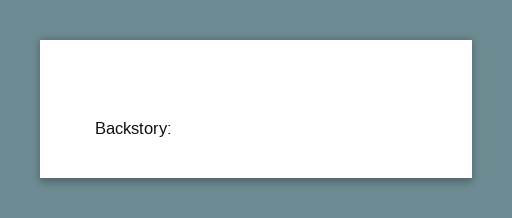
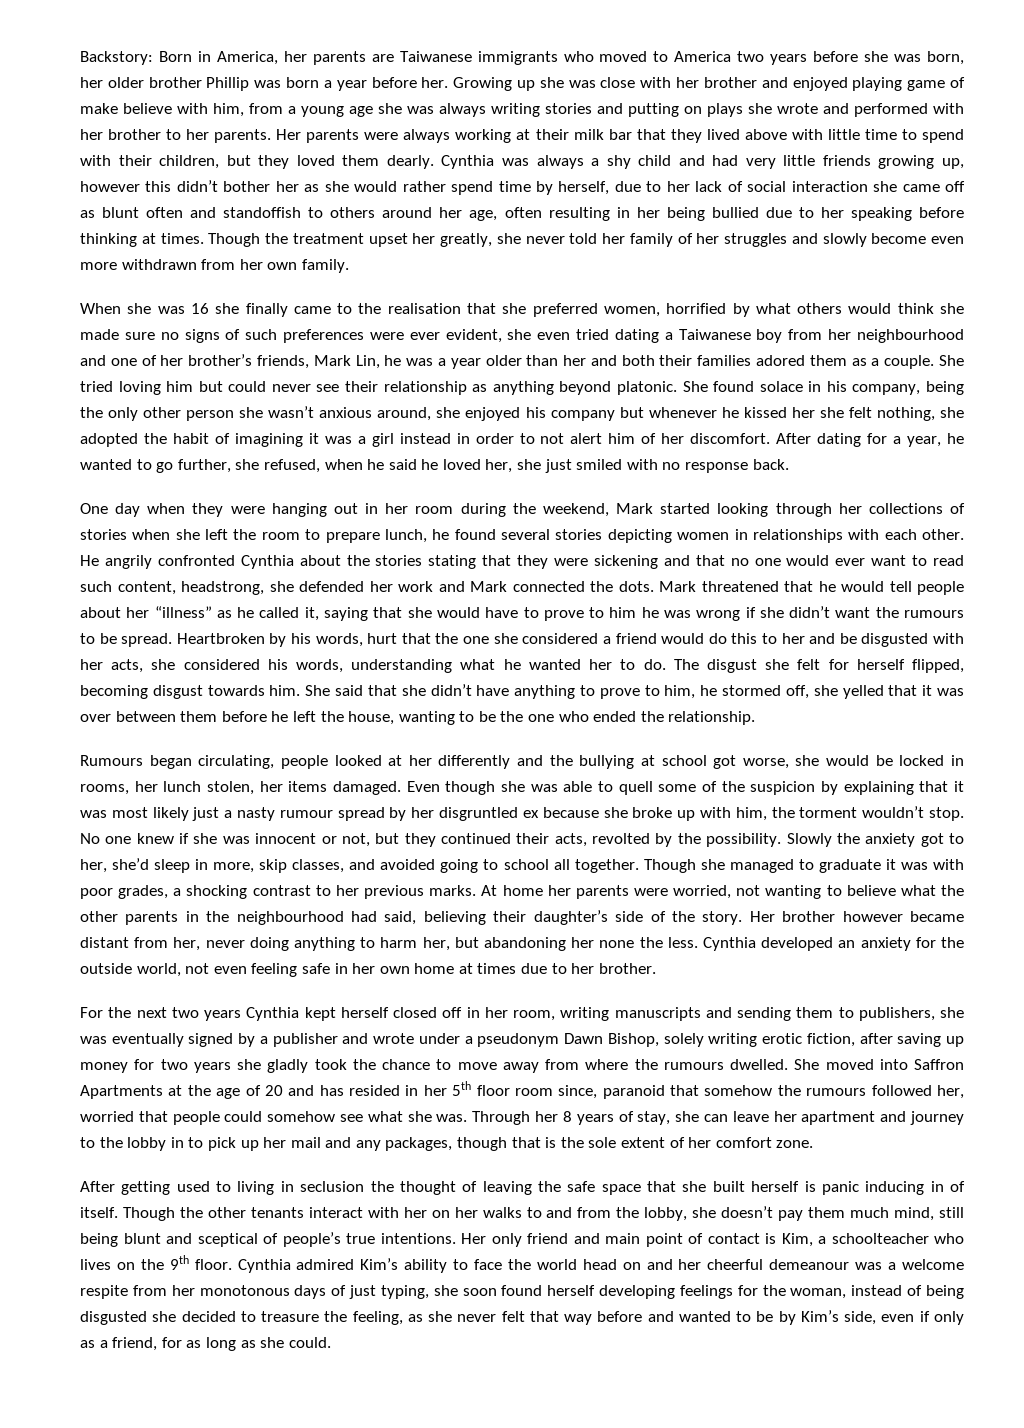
(172, 129) none -> [158,51,965,65] [80,77,966,91] [80,103,964,117] [80,129,964,143] [80,155,964,169] [80,180,966,195] [80,207,964,221] [80,233,964,247] [80,259,349,273] [80,303,964,317] [80,329,965,343] [80,354,964,369] [80,381,964,395] [80,406,964,421] [80,433,965,447] [80,459,789,473] [80,503,965,517] [80,529,964,543] [80,555,964,569] [80,581,964,595] [80,606,964,621] [80,633,964,647] [80,659,965,673] [80,684,965,699] [80,711,756,725] [80,755,965,769] [80,781,964,795] [80,806,965,821] [80,833,965,847] [80,858,964,873] [80,885,964,899] [80,910,964,925] [80,937,965,951] [80,963,656,977] [80,1007,964,1021] [80,1033,964,1047] [80,1059,964,1073] [80,1081,965,1099] [80,1111,965,1125] [80,1137,814,1151] [80,1181,966,1195] [80,1206,965,1221] [80,1232,964,1247] [80,1255,965,1273] [80,1285,965,1299] [80,1310,964,1325] [80,1337,331,1351] Born in America, her parents are Taiwanese immigrants who moved to America two years before she was born, her older brother Phillip was born a year before her. Growing up she was close with her brother and enjoyed playing game of make believe with him, from a young age she was always writing stories and putting on plays she wrote and performed with her brother to her parents. Her parents were always working at their milk bar that they lived above with little time to spend with their children, but they loved them dearly. Cynthia was always a shy child and had very little friends growing up, however this didn’t bother her as she would rather spend time by herself, due to her lack of social interaction she came off as blunt often and standoffish to others around her age, often resulting in her being bullied due to her speaking before thinking at times. Though the treatment upset her greatly, she never told her family of her struggles and slowly become even more withdrawn from her own family. // When she was 16 she finally came to the realisation that she preferred women, horrified by what others would think she made sure no signs of such preferences were ever evident, she even tried dating a Taiwanese boy from her neighbourhood and one of her brother’s friends, Mark Lin, he was a year older than her and both their families adored them as a couple. She tried loving him but could never see their relationship as anything beyond platonic. She found solace in his company, being the only other person she wasn’t anxious around, she enjoyed his company but whenever he kissed her she felt nothing, she adopted the habit of imagining it was a girl instead in order to not alert him of her discomfort. After dating for a year, he wanted to go further, she refused, when he said he loved her, she just smiled with no response back. // One day when they were hanging out in her room during the weekend, Mark started looking through her collections of stories when she left the room to prepare lunch, he found several stories depicting women in relationships with each other. He angrily confronted Cynthia about the stories stating that they were sickening and that no one would ever want to read such content, headstrong, she defended her work and Mark connected the dots. Mark threatened that he would tell people about her “illness” as he called it, saying that she would have to prove to him he was wrong if she didn’t want the rumours to be spread. Heartbroken by his words, hurt that the one she considered a friend would do this to her and be disgusted with her acts, she considered his words, understanding what he wanted her to do. The disgust she felt for herself flipped, becoming disgust towards him. She said that she didn’t have anything to prove to him, he stormed off, she yelled that it was over between them before he left the house, wanting to be the one who ended the relationship. // Rumours began circulating, people looked at her differently and the bullying at school got worse, she would be locked in rooms, her lunch stolen, her items damaged. Even though she was able to quell some of the suspicion by explaining that it was most likely just a nasty rumour spread by her disgruntled ex because she broke up with him, the torment wouldn’t stop. No one knew if she was innocent or not, but they continued their acts, revolted by the possibility. Slowly the anxiety got to her, she’d sleep in more, skip classes, and avoided going to school all together. Though she managed to graduate it was with poor grades, a shocking contrast to her previous marks. At home her parents were worried, not wanting to believe what the other parents in the neighbourhood had said, believing their daughter’s side of the story. Her brother however became distant from her, never doing anything to harm her, but abandoning her none the less. Cynthia developed an anxiety for the outside world, not even feeling safe in her own home at times due to her brother. // For the next two years Cynthia kept herself closed off in her room, writing manuscripts and sending them to publishers, she was eventually signed by a publisher and wrote under a pseudonym Dawn Bishop, solely writing erotic fiction, after saving up money for two years she gladly took the chance to move away from where the rumours dwelled. She moved into Saffron Apartments at the age of 20 and has resided in her 5th floor room since, paranoid that somehow the rumours followed her, worried that people could somehow see what she was. Through her 8 years of stay, she can leave her apartment and journey to the lobby in to pick up her mail and any packages, though that is the sole extent of her comfort zone. // After getting used to living in seclusion the thought of leaving the safe space that she built herself is panic inducing in of itself. Though the other tenants interact with her on her walks to and from the lobby, she doesn’t pay them much mind, still being blunt and sceptical of people’s true intentions. Her only friend and main point of contact is Kim, a schoolteacher who lives on the 9th floor. Cynthia admired Kim’s ability to face the world head on and her cheerful demeanour was a welcome respite from her monotonous days of just typing, she soon found herself developing feelings for the woman, instead of being disgusted she decided to treasure the feeling, as she never felt that way before and wanted to be by Kim’s side, even if only as a friend, for as long as she could.

